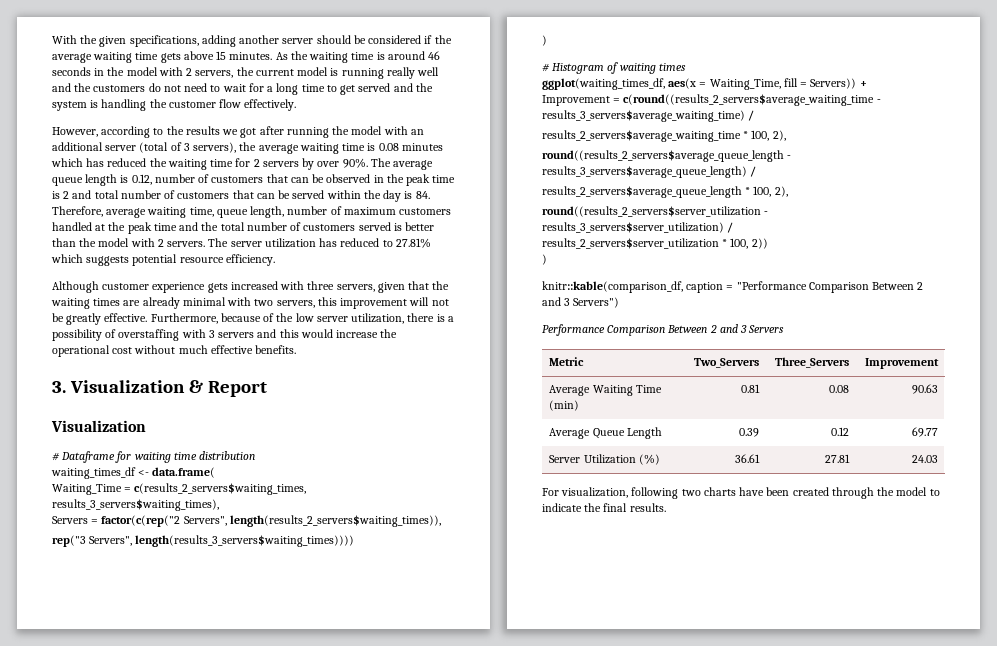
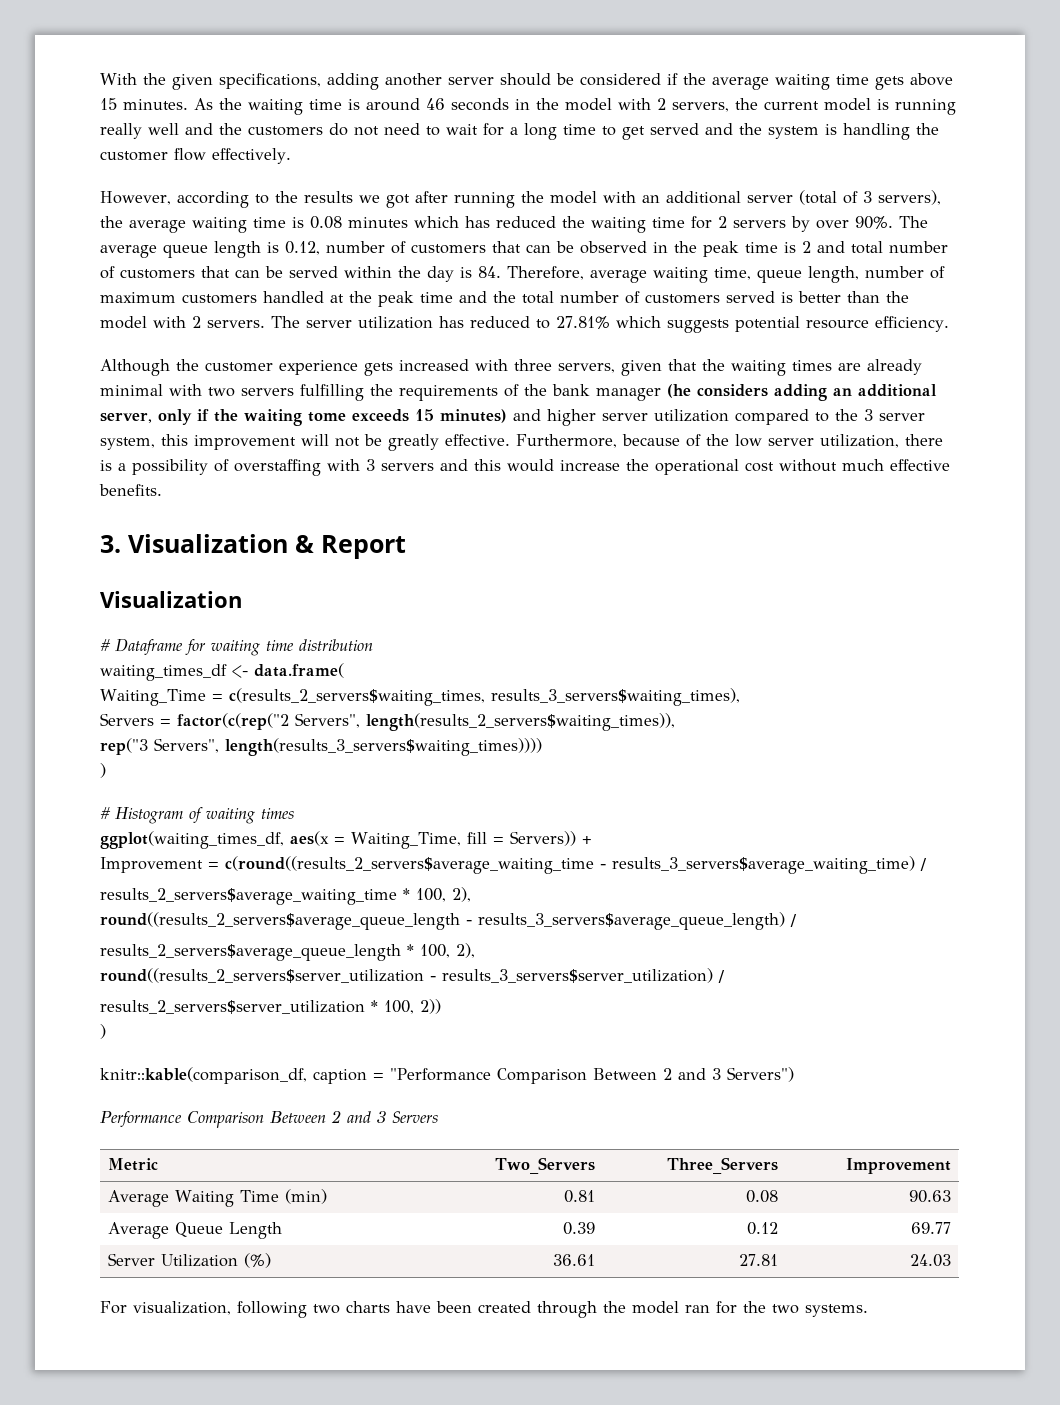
(99, 287) none -> [176,359,199,371] the
[276,300,315,308] servers, -> [241,384,937,401] [100,409,925,426] [100,437,155,450] servers fulfilling the requirements of the bank manager (he considers adding an additional server, only if the waiting tome exceeds 15 minutes) and higher server utilization compared to the 3 server system,
[929,489,940,496] [542,503,666,512] to indicate the final results. -> [685,1301,868,1317] ran for the two systems.

